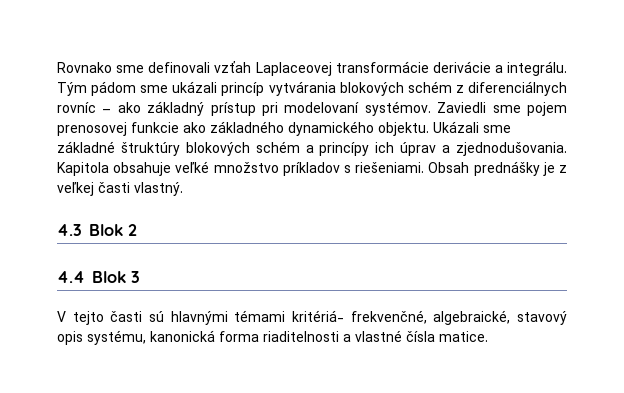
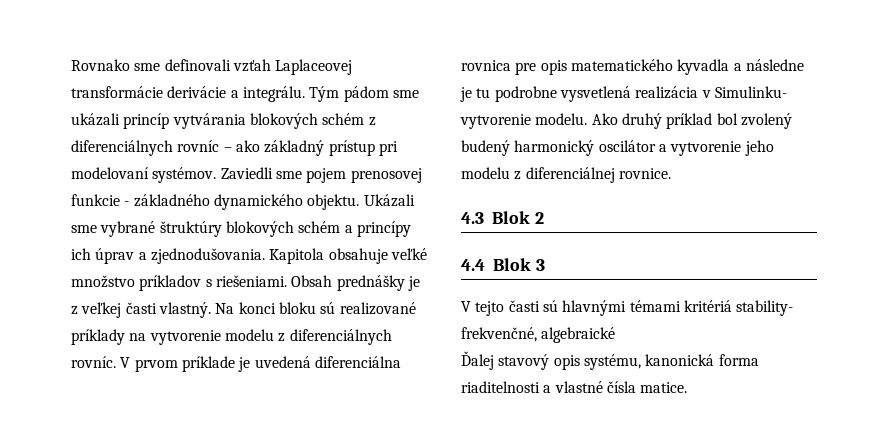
[183,122,206,133] ako -> [124,201,130,206] -
[57,141,115,153] základné -> [100,221,156,237] vybrané
(183, 189) none -> [215,302,416,315] [71,329,392,345] [71,356,401,372] [461,59,804,75] [460,86,787,102] [460,113,792,129] [461,140,774,156] [461,167,671,183] Na konci bloku sú realizované príklady na vytvorenie modelu z diferenciálnych rovníc. V prvom príklade je uvedená diferenciálna rovnica pre opis matematického kyvadla a následne je tu podrobne vysvetlená realizácia v Simulinku- vytvorenie modelu. Ako druhý príklad bol zvolený budený harmonický oscilátor a vytvorenie jeho modelu z diferenciálnej rovnice.
[292,310,511,325] kritériá- frekvenčné, algebraické, -> [683,300,794,316] [461,327,616,343] [461,351,494,370] kritériá stability- frekvenčné, algebraické // Ďalej

